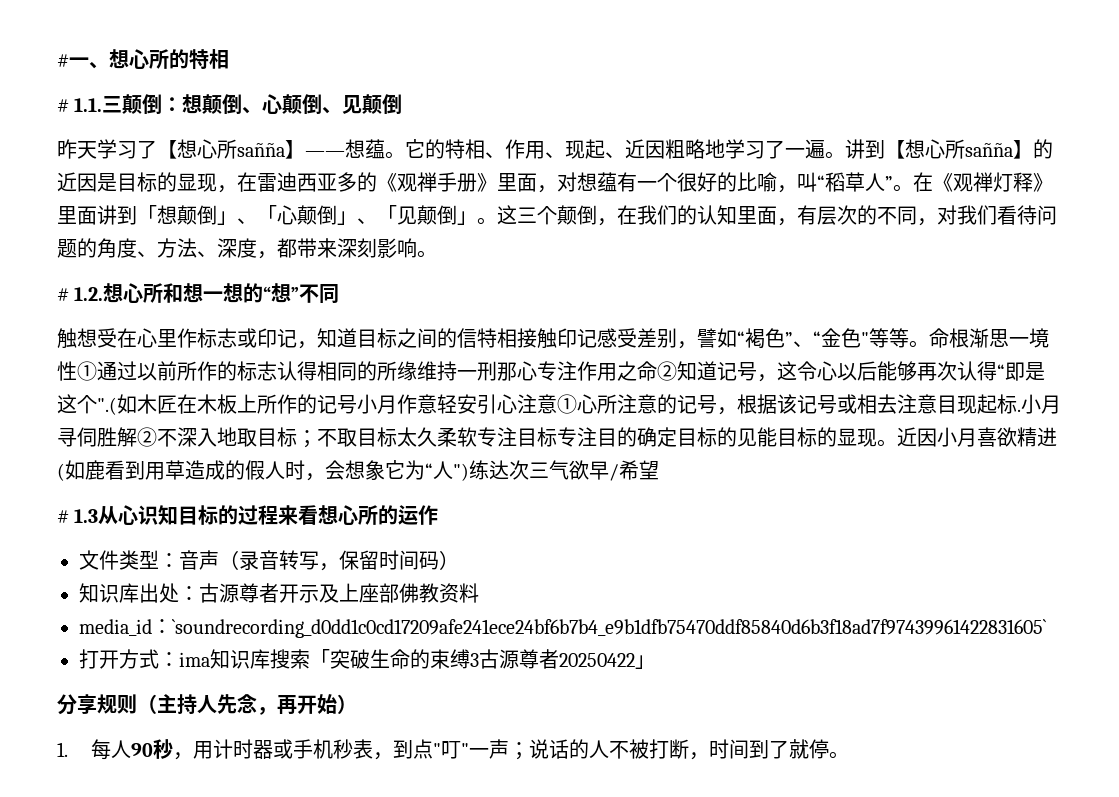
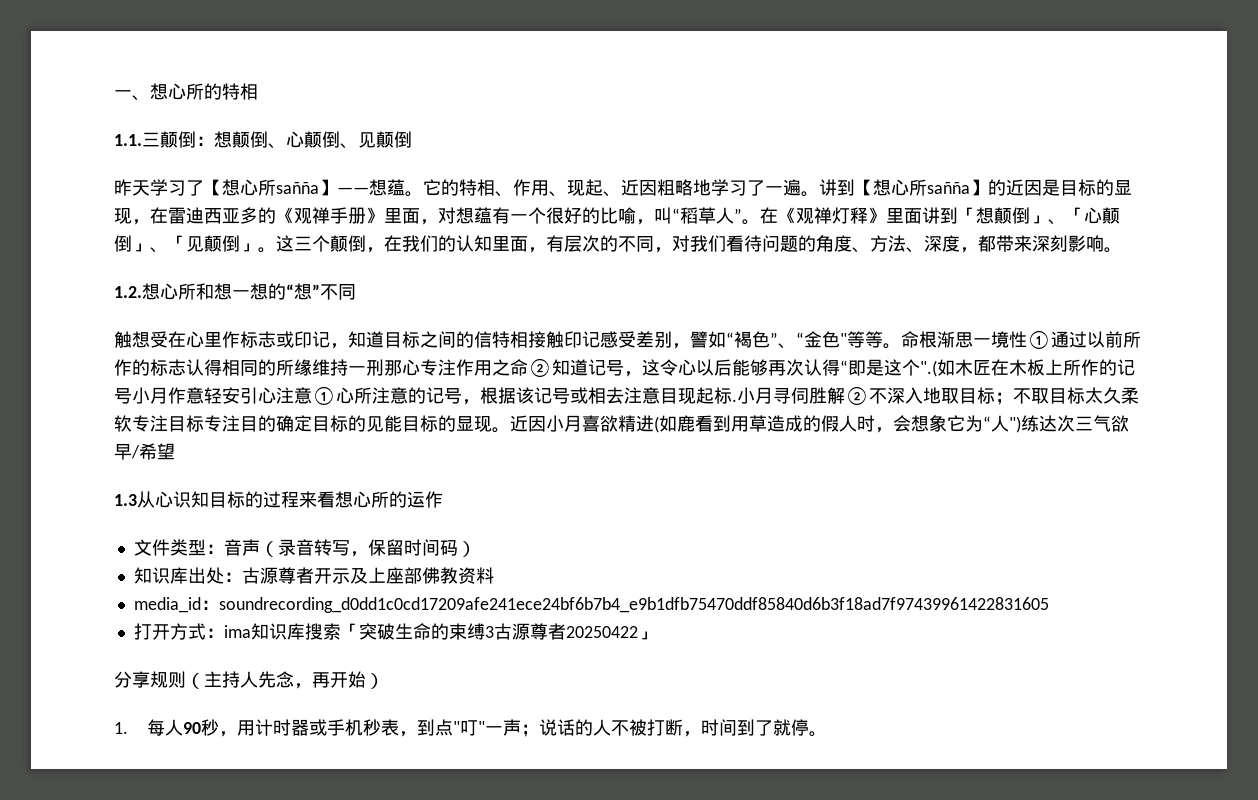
[57,54,69,67] # -> (114, 94) none
[57,99,69,112] # -> (258, 91) none
[57,288,69,301] # -> (1122, 250) none
[57,510,69,523] # -> (175, 451) none
[172,619,1047,638] `soundrecording_d0dd1c0cd17209afe241ece24bf6b7b4_e9b1dfb75470ddf85840d6b3f18ad7f97439961422831605` -> [218,597,1049,613] soundrecording_d0dd1c0cd17209afe241ece24bf6b7b4_e9b1dfb75470ddf85840d6b3f18ad7f97439961422831605

